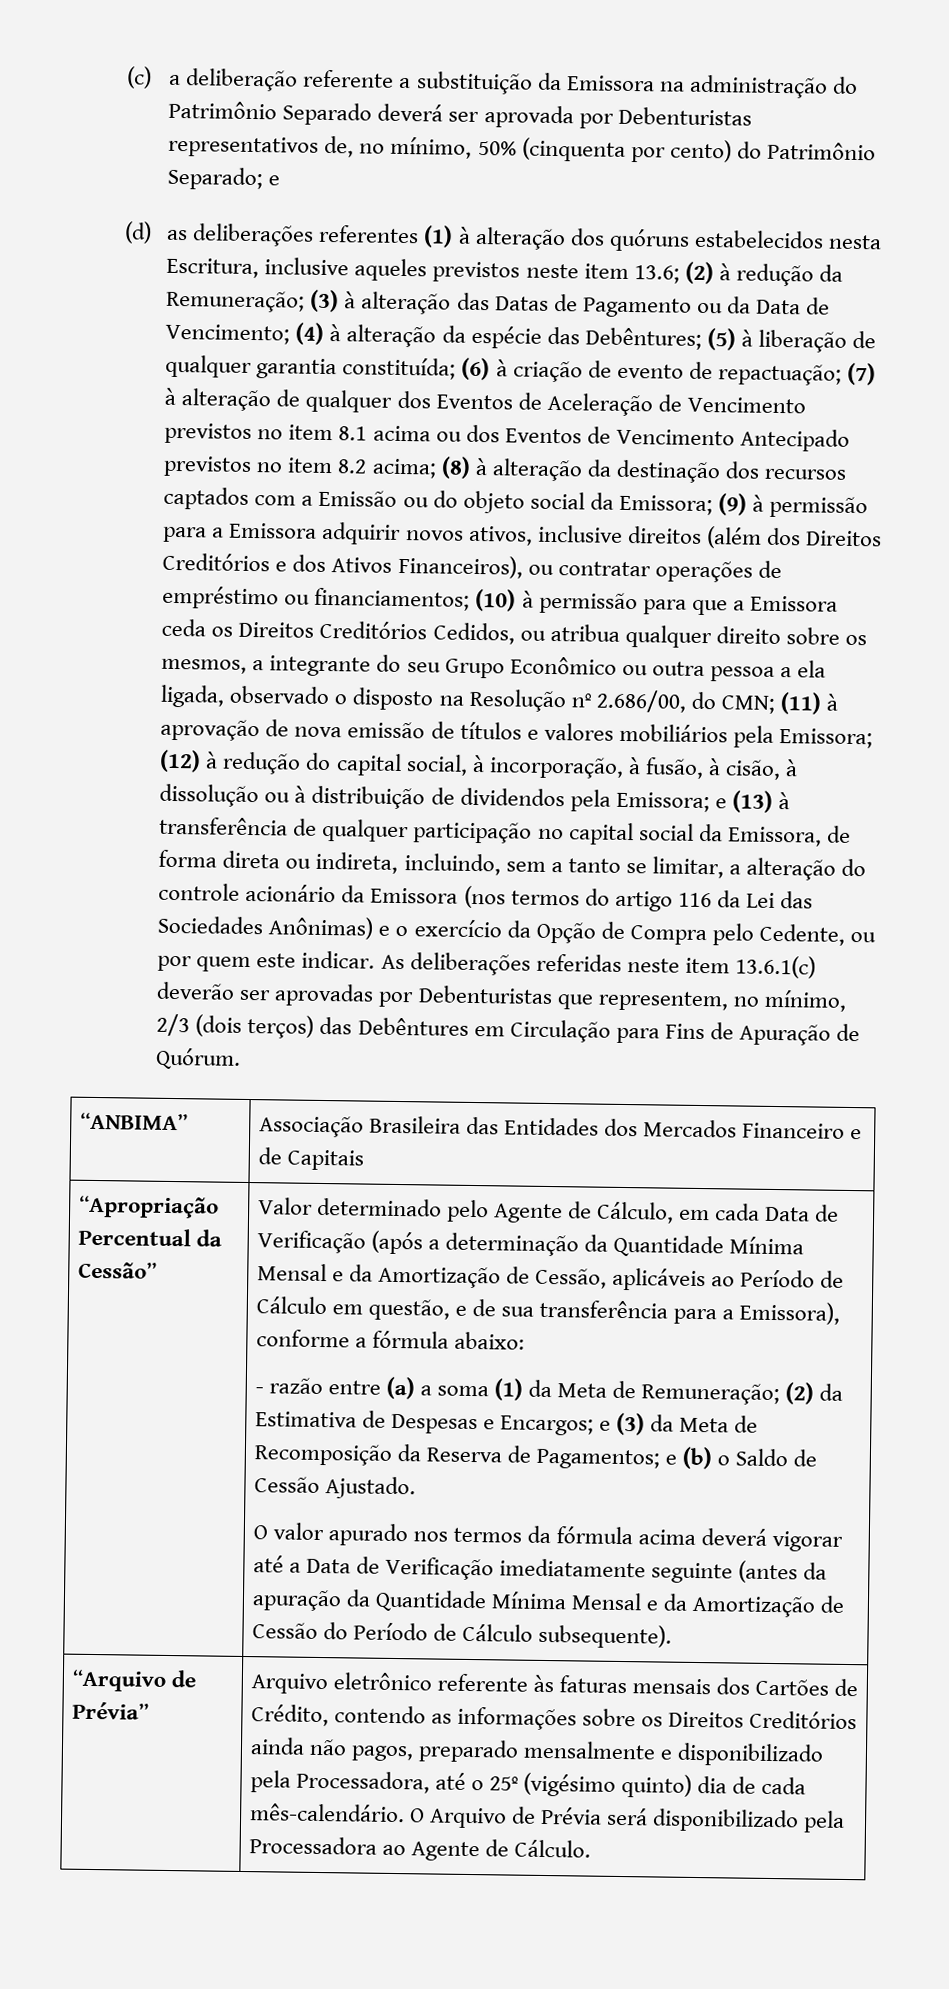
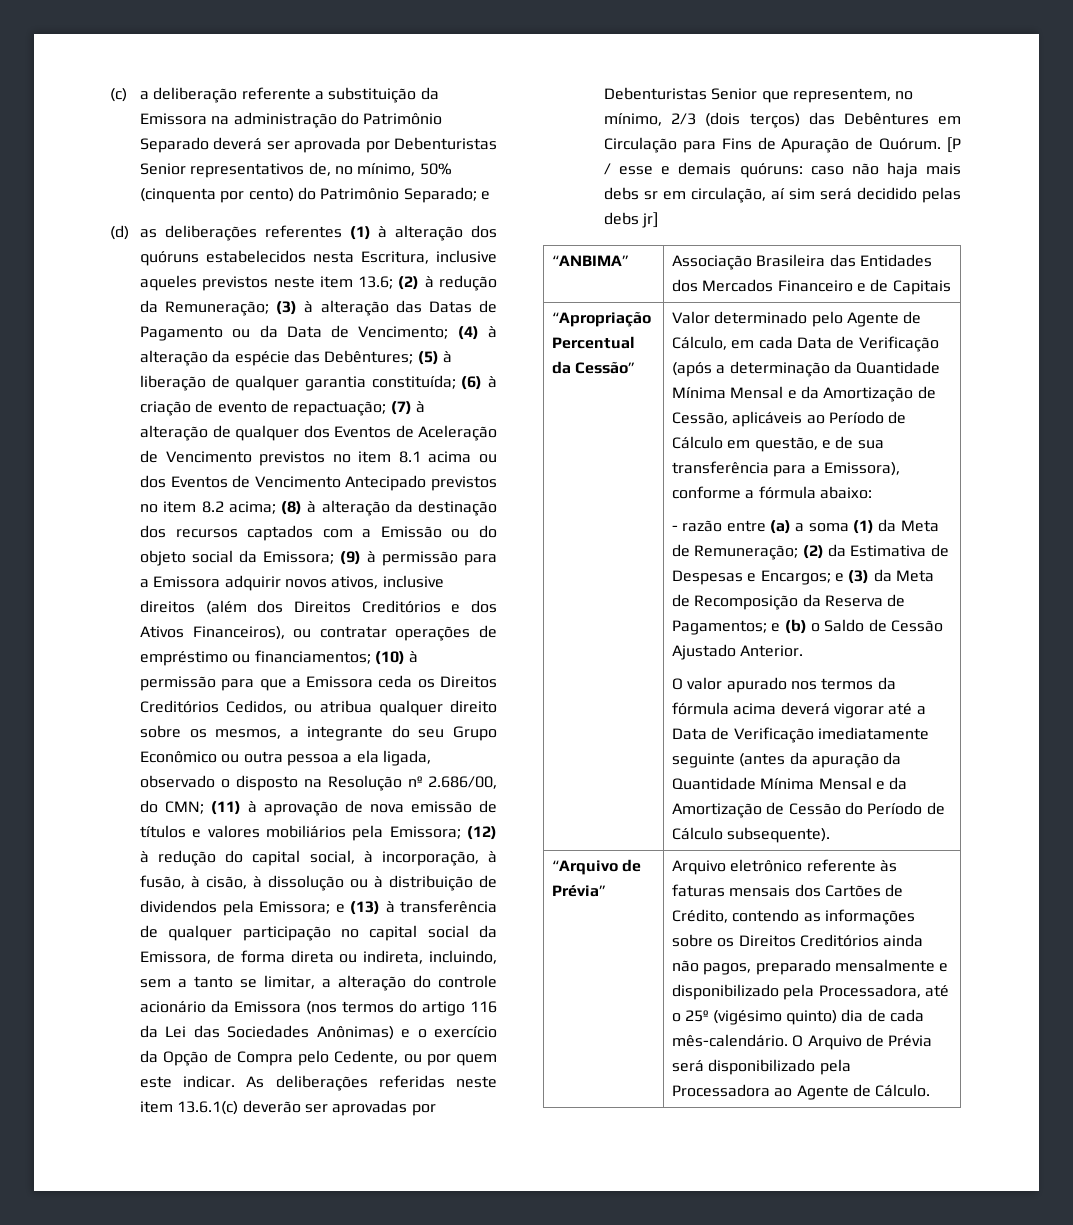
(752, 116) none -> [140,163,187,175] Senior
(553, 995) none -> [711,88,758,100] Senior
(242, 1058) none -> [947,137,961,153] [604,162,961,178] [604,187,962,203] [604,212,659,228] [P / esse e demais quóruns: caso não haja mais debs sr em circulação, aí sim será decidido pelas debs jr]
[324,1476,416,1500] Ajustado. -> [671,644,804,660] Ajustado Anterior.

